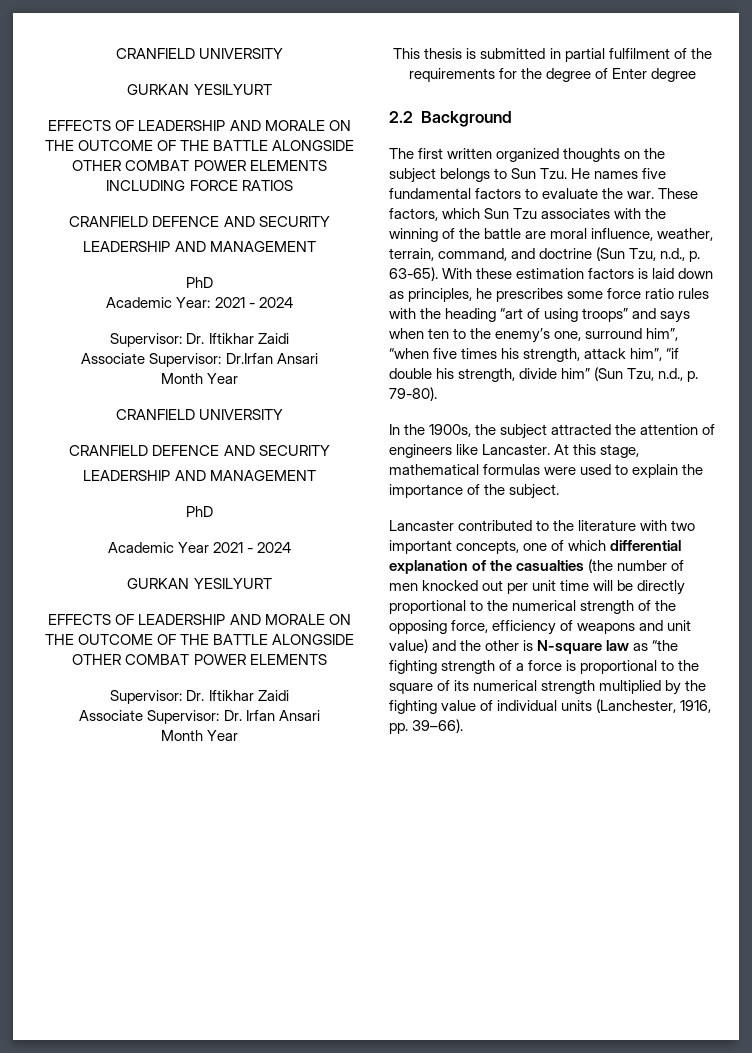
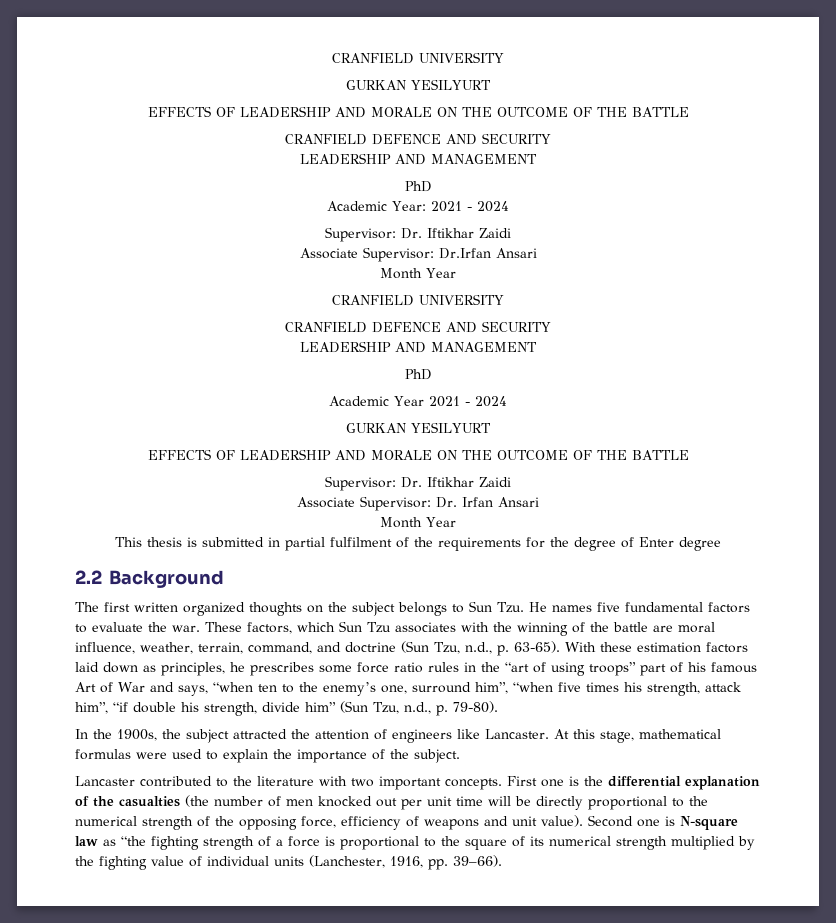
[272,140,355,151] [72,160,327,171] [106,180,293,191] ALONGSIDE OTHER COMBAT POWER ELEMENTS INCLUDING FORCE RATIOS -> (689, 112) none
[272,634,355,645] [72,654,327,665] ALONGSIDE OTHER COMBAT POWER ELEMENTS -> (689, 455) none
[638,268,649,279] is -> (748, 647) none
[389,308,497,322] with the heading -> [464,662,500,672] in the
[632,308,691,323] [389,328,424,339] and says when -> [640,662,757,676] [75,682,253,696] part of his famous Art of War and says, “when
[456,540,607,554] concepts, one of which -> [445,776,603,790] concepts. First one is the
[389,639,520,653] value) and the other -> [541,815,660,827] value). Second one

